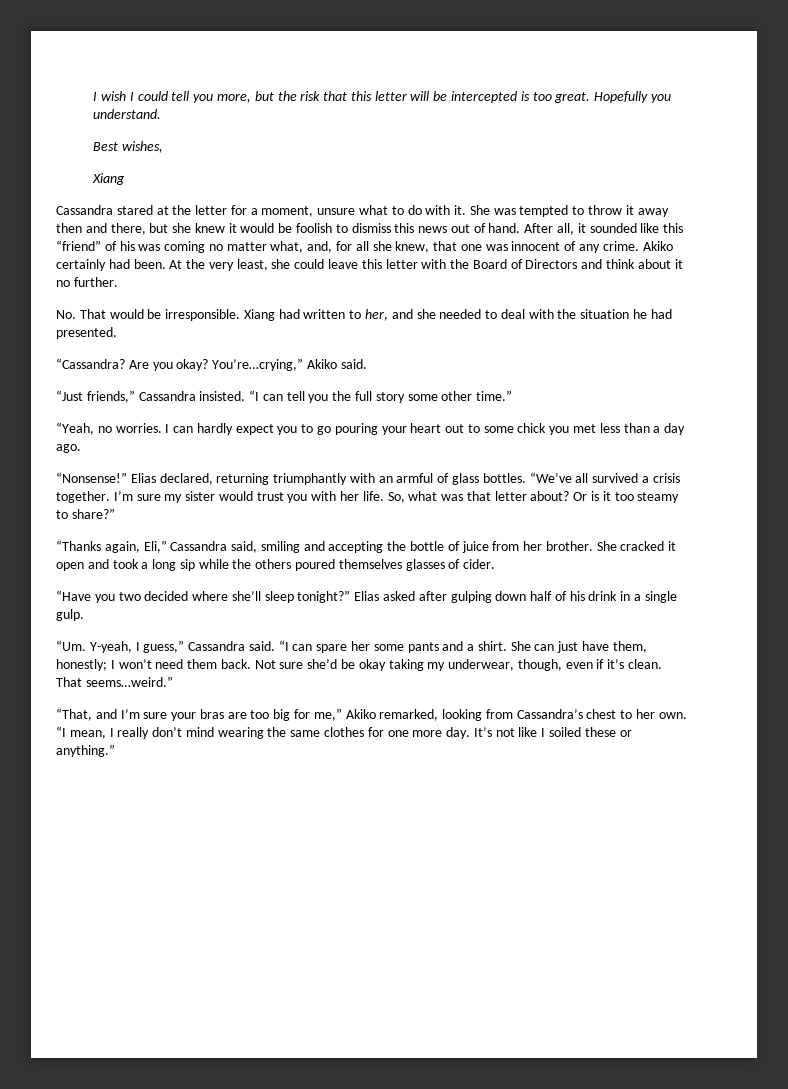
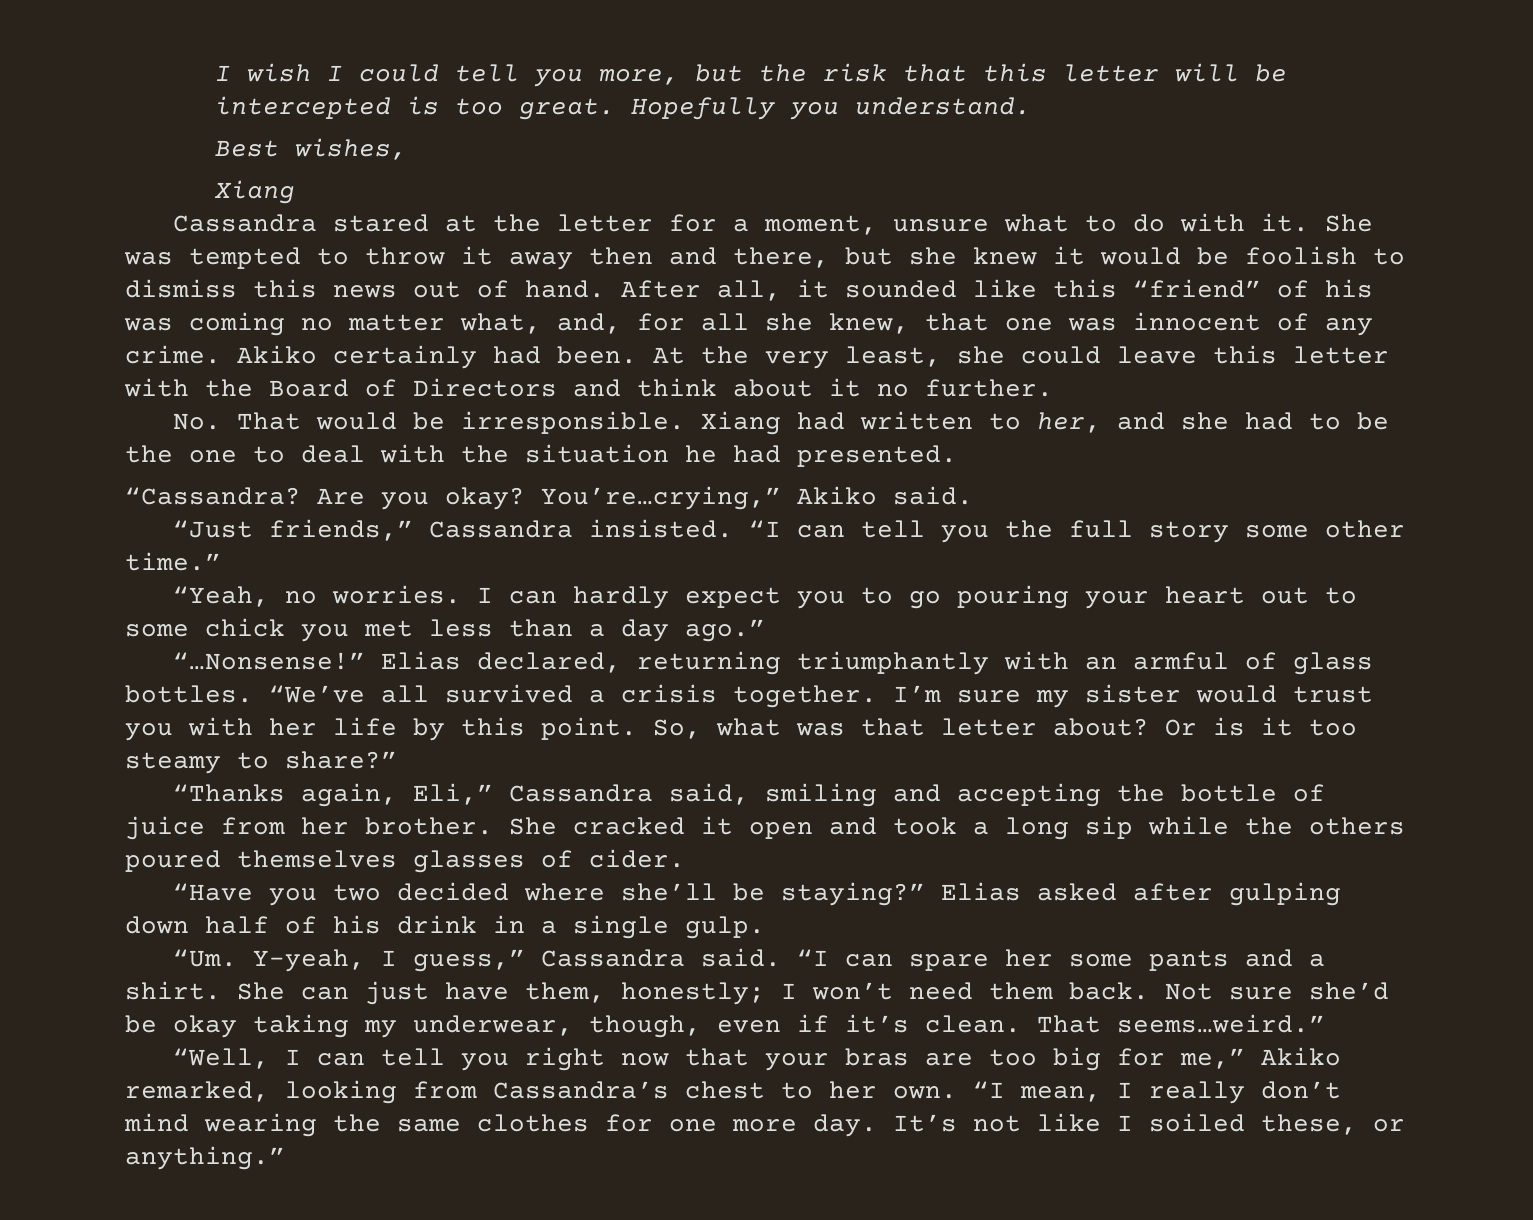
[439,309,482,319] needed -> [1245,412,1390,430] [125,445,237,463] had to be the one
[56,444,81,453] [56,472,127,483] ago. // “Nonsense!” -> [685,619,765,642] [173,652,366,670] ago.” // “…Nonsense!”
[362,491,384,501] life. -> [333,717,637,741] life by this point.
[264,590,351,603] sleep tonight?” -> [733,882,926,906] be staying?”
[56,708,168,721] “That, and I’m sure -> [173,1047,750,1071] “Well, I can tell you right now that
[584,727,616,737] these -> [1261,1114,1357,1135] these,

